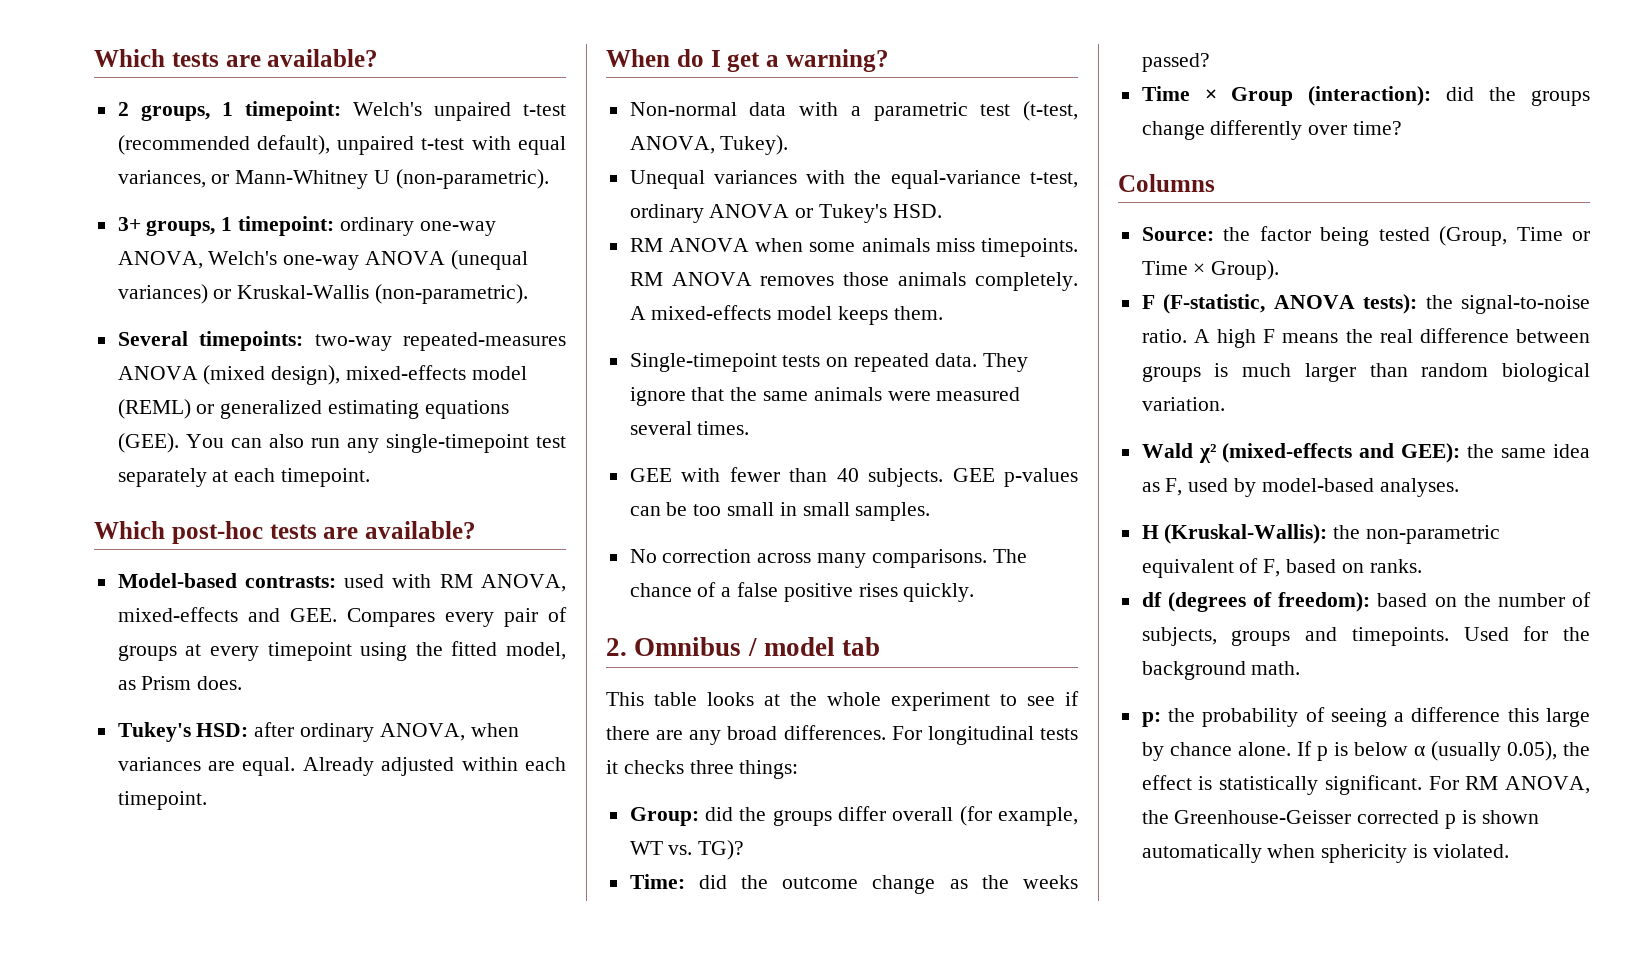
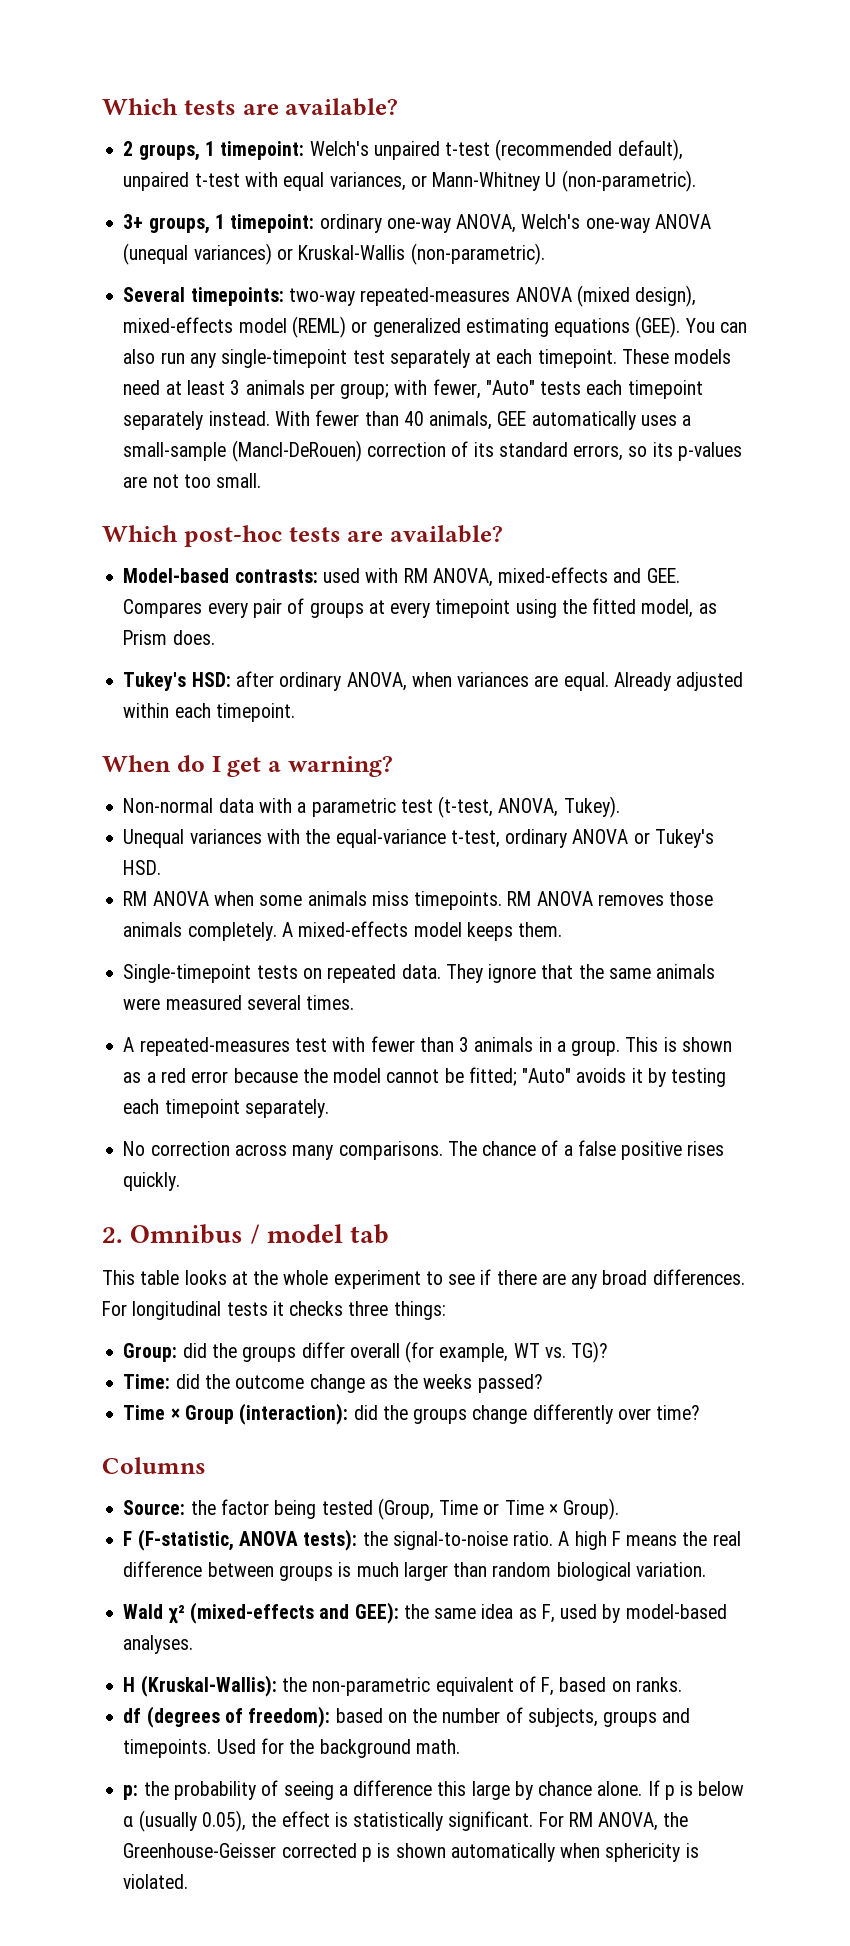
(371, 477) none -> [621,349,732,364] [123,379,703,399] [123,410,692,430] [123,440,742,462] [123,473,262,488] These models need at least 3 animals per group; with fewer, "Auto" tests each timepoint separately instead. With fewer than 40 animals, GEE automatically uses a small-sample (Mancl-DeRouen) correction of its standard errors, so its p-values are not too small.
[629,467,1078,487] [629,502,931,521] GEE with fewer than 40 subjects. GEE p-values can be too small in small samples. -> [123,1036,732,1056] [123,1067,727,1087] [123,1099,329,1118] A repeated-measures test with fewer than 3 animals in a group. This is shown as a red error because the model cannot be fitted; "Auto" avoids it by testing each timepoint separately.

